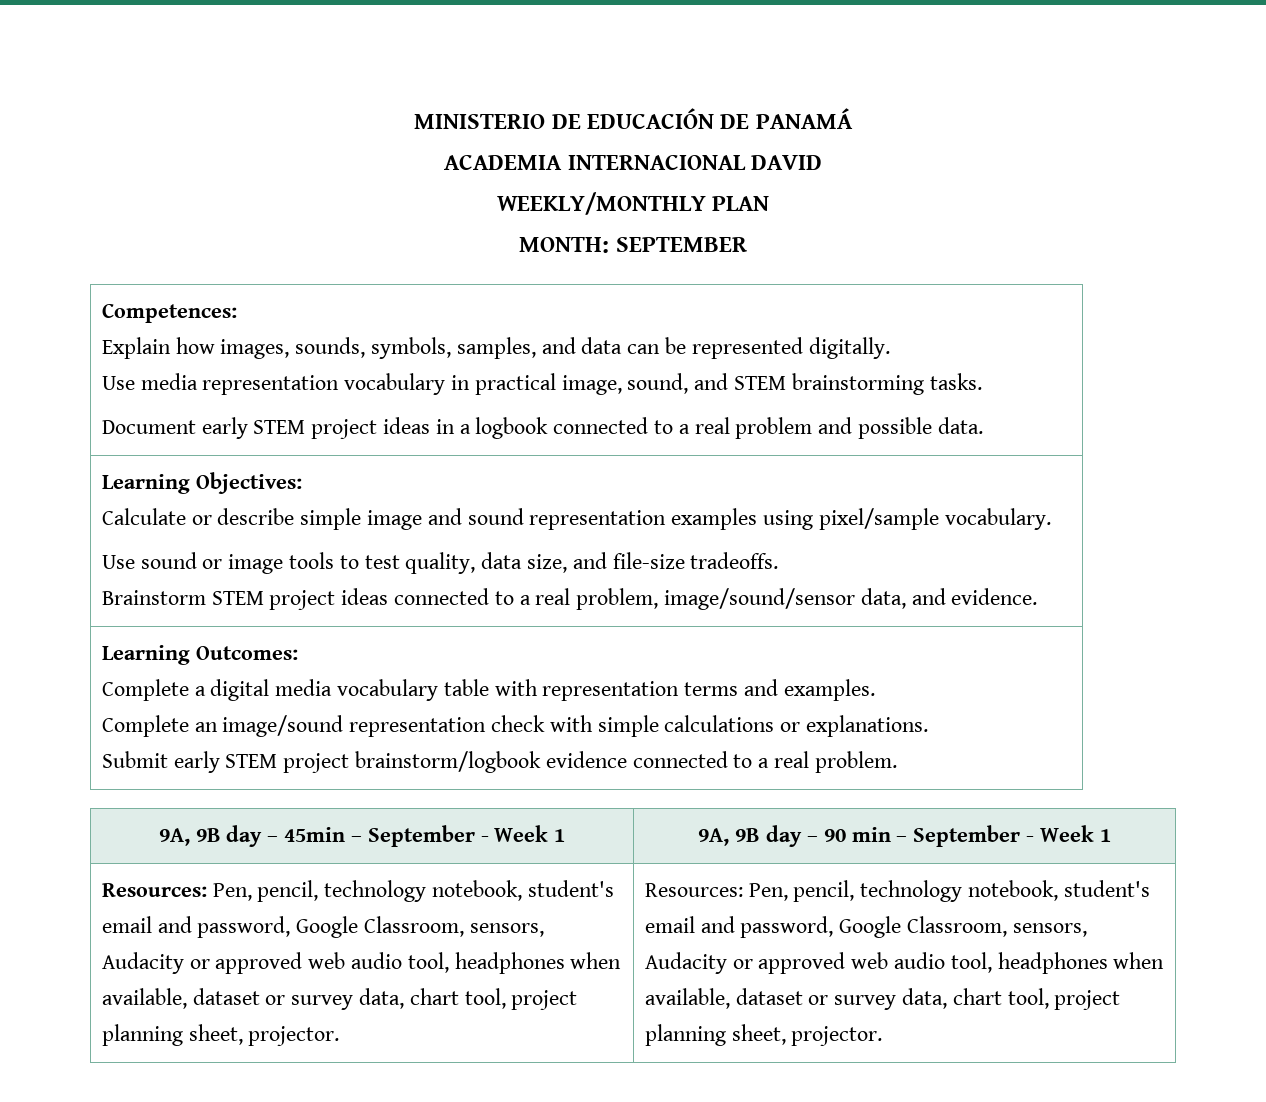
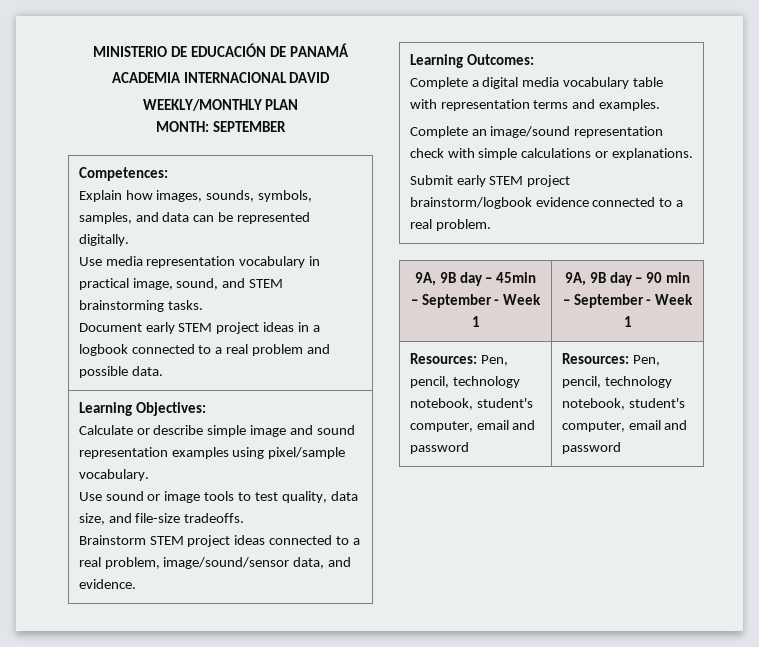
[101,916,544,938] [101,952,622,974] [101,988,578,1010] [101,1024,340,1046] [644,880,1150,902] [644,916,1087,938] [644,952,1165,974] [644,988,1121,1010] [644,1024,883,1046] email and password, Google Classroom, sensors, Audacity or approved web audio tool, headphones when available, dataset or survey data, chart tool, project planning sheet, projector. | Resources: Pen, pencil, technology notebook, student's email and password, Google Classroom, sensors, Audacity or approved web audio tool, headphones when available, dataset or survey data, chart tool, project planning sheet, projector. -> [409,420,536,432] [409,442,469,454] [561,353,660,366] [561,376,672,388] [561,398,685,410] [561,420,688,432] [561,442,621,454] computer, email and password | Resources: Pen, pencil, technology notebook, student's computer, email and password

